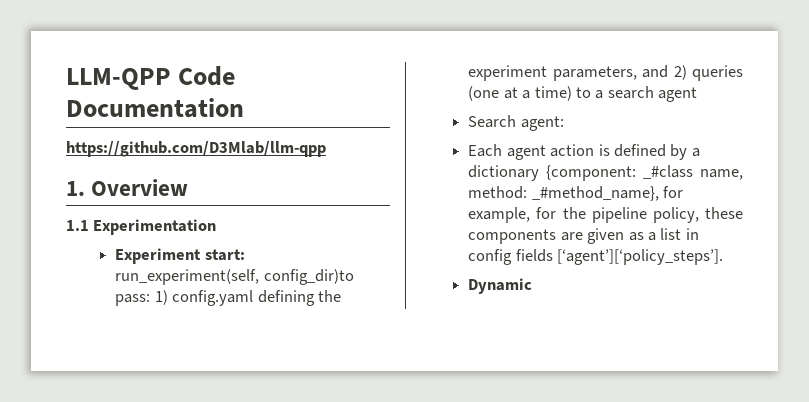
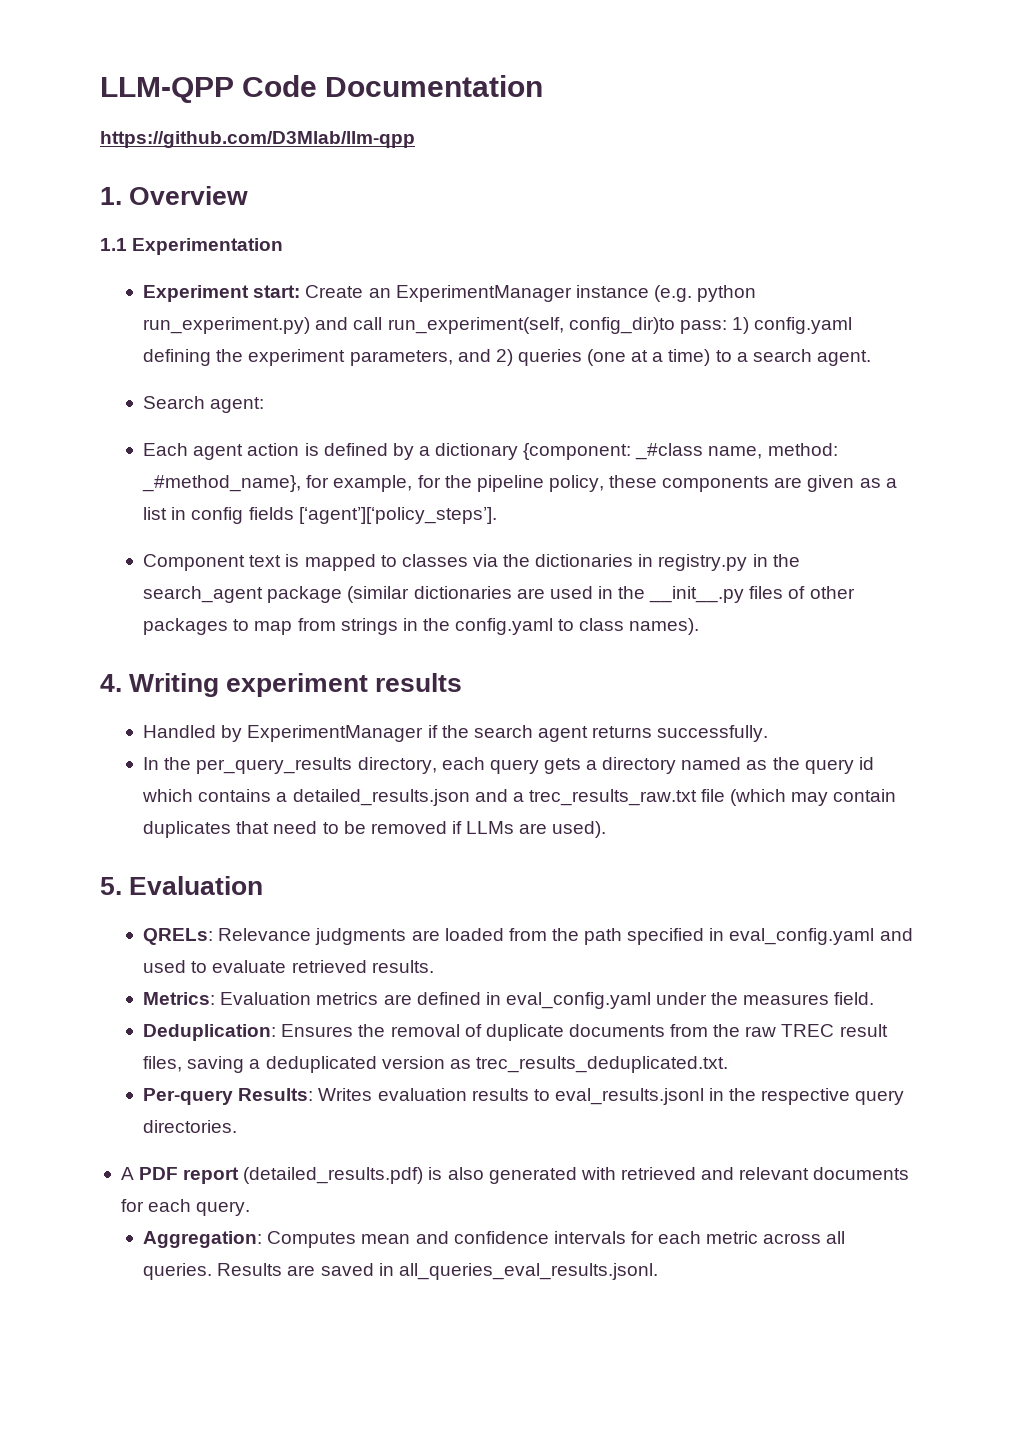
(245, 255) none -> [305,285,757,302] [143,317,383,334] Create an ExperimentManager instance (e.g. python run_experiment.py) and call
[658,87,698,102] agent -> [817,350,872,366] agent.
[468,278,533,294] Dynamic -> [143,554,800,571] [143,586,855,603] [143,618,700,635] [100,673,463,697] [143,725,769,742] [143,757,874,774] [142,789,897,806] [143,821,607,838] [100,876,264,895] [143,928,913,945] [143,960,434,973] [143,992,875,1009] [143,1024,888,1041] [143,1056,728,1073] [143,1088,905,1105] [143,1120,238,1133] [120,1167,910,1184] [120,1199,251,1216] [143,1231,846,1248] [143,1263,658,1280] Component text is mapped to classes via the dictionaries in registry.py in the search_agent package (similar dictionaries are used in the __init__.py files of other packages to map from strings in the config.yaml to class names). // 4. Writing experiment results // Handled by ExperimentManager if the search agent returns successfully. // In the per_query_results directory, each query gets a directory named as the query id which contains a detailed_results.json and a trec_results_raw.txt file (which may contain duplicates that need to be removed if LLMs are used). // 5. Evaluation // QRELs: Relevance judgments are loaded from the path specified in eval_config.yaml and used to evaluate retrieved results. // Metrics: Evaluation metrics are defined in eval_config.yaml under the measures field. // Deduplication: Ensures the removal of duplicate documents from the raw TREC result files, saving a deduplicated version as trec_results_deduplicated.txt. // Per-query Results: Writes evaluation results to eval_results.jsonl in the respective query directories. // A PDF report (detailed_results.pdf) is also generated with retrieved and relevant documents for each query. // Aggregation: Computes mean and confidence intervals for each metric across all queries. Results are saved in all_queries_eval_results.jsonl.

